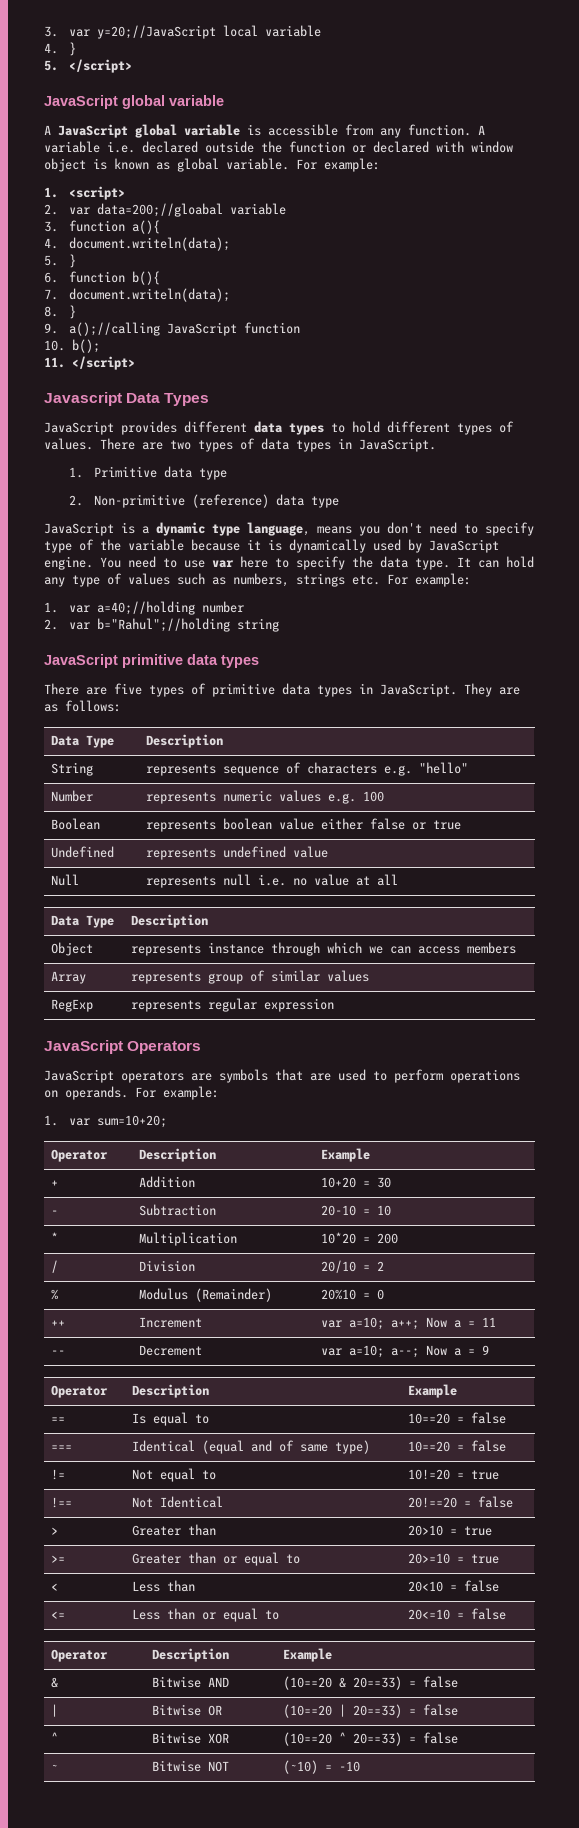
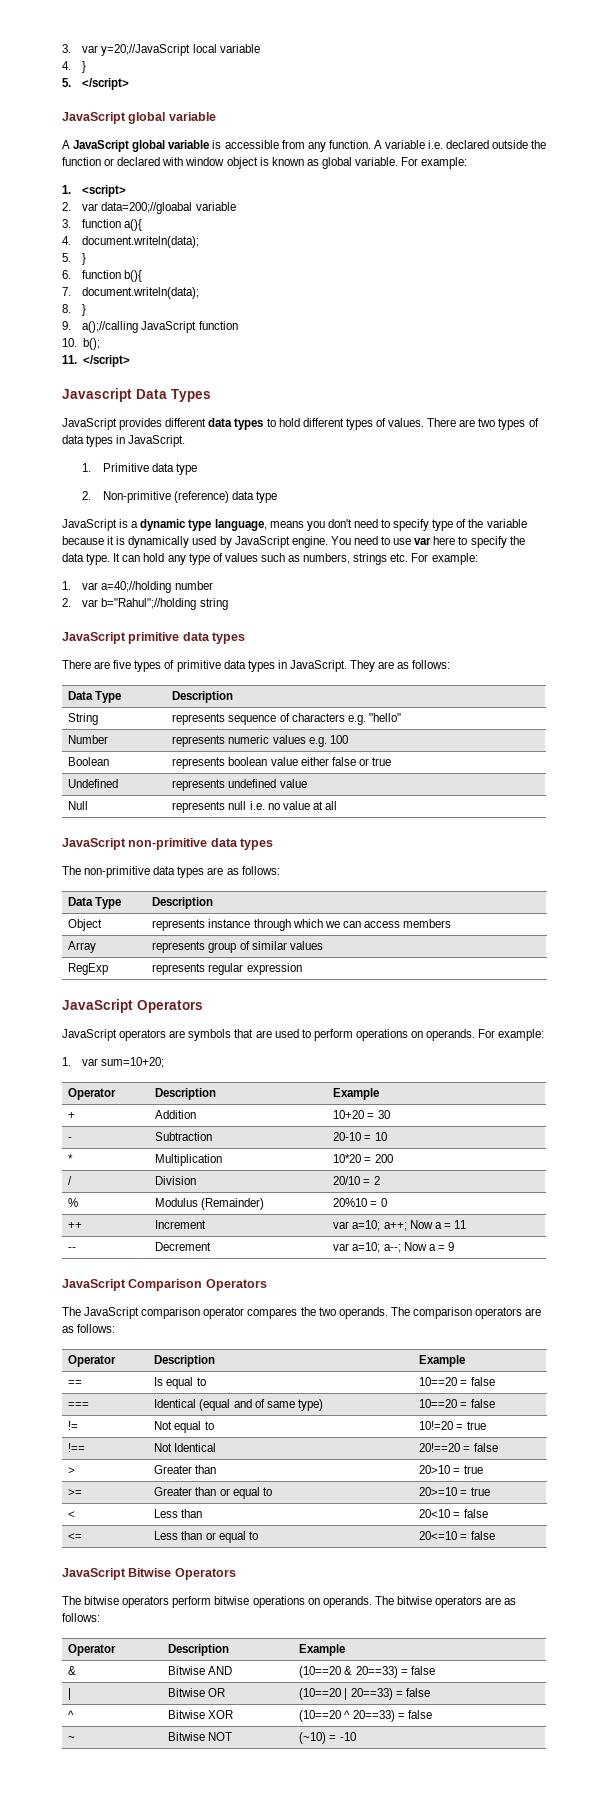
(399, 880) none -> [62,838,274,850] [62,866,280,878] // JavaScript non-primitive data types // The non-primitive data types are as follows:
(490, 1350) none -> [62,1279,267,1291] [62,1307,542,1319] [62,1324,116,1333] // JavaScript Comparison Operators // The JavaScript comparison operator compares the two operands. The comparison operators are as follows:
(507, 1614) none -> [62,1568,236,1580] [62,1596,517,1608] [62,1613,100,1622] // JavaScript Bitwise Operators // The bitwise operators perform bitwise operations on operands. The bitwise operators are as follows:

